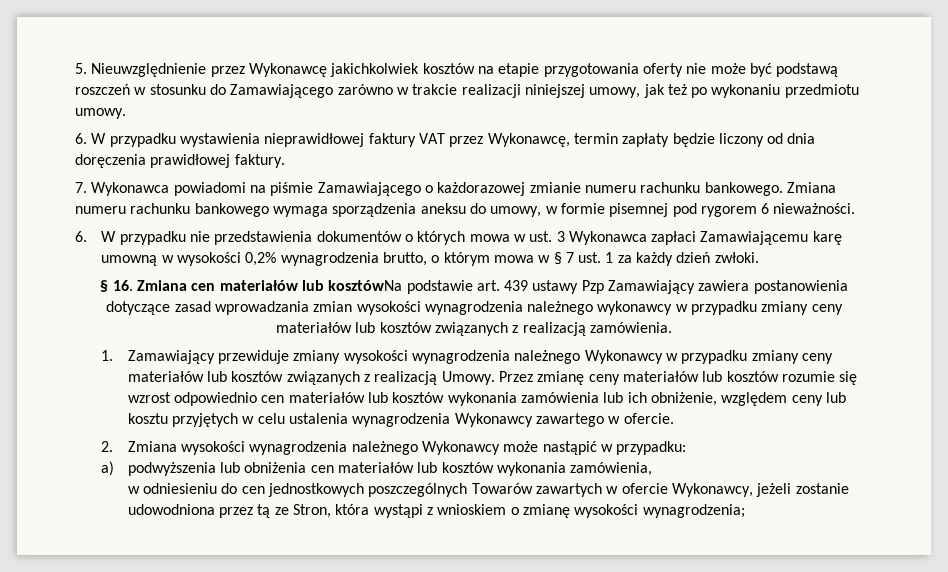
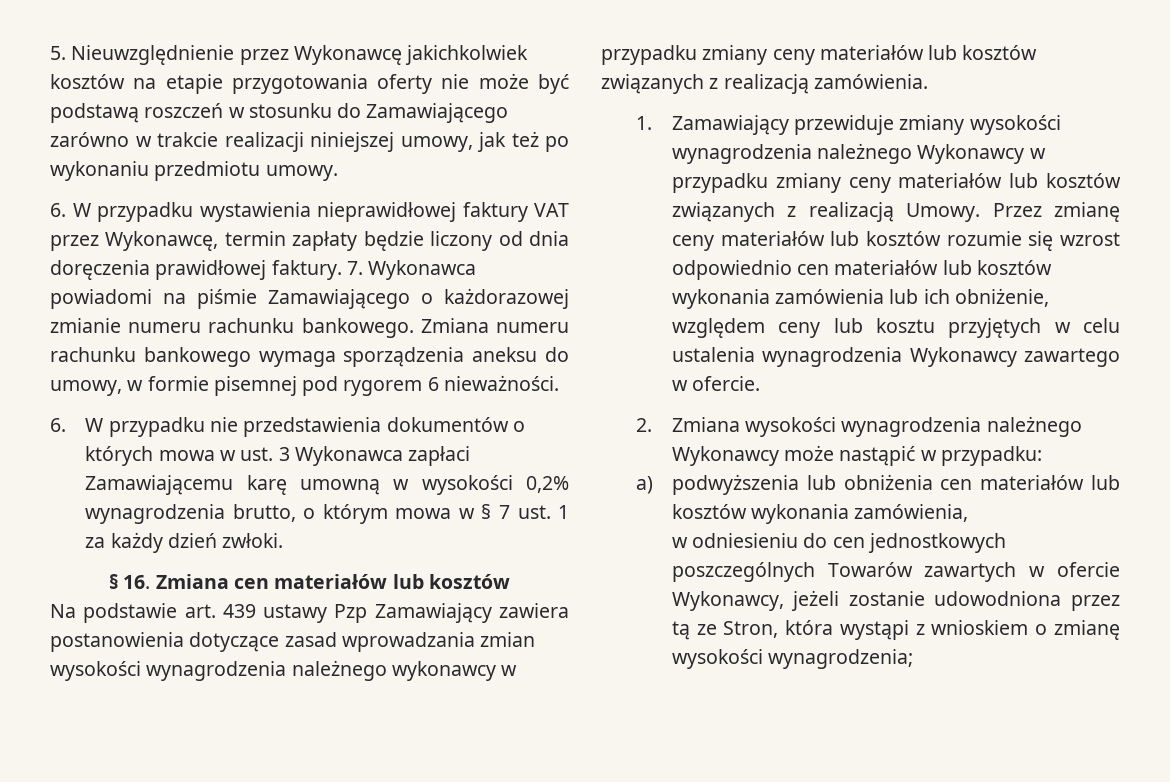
(285, 161) // -> (342, 270) none
[328,280,403,291] kosztówNa -> [428,574,510,589] [50,604,76,618] kosztów // Na

